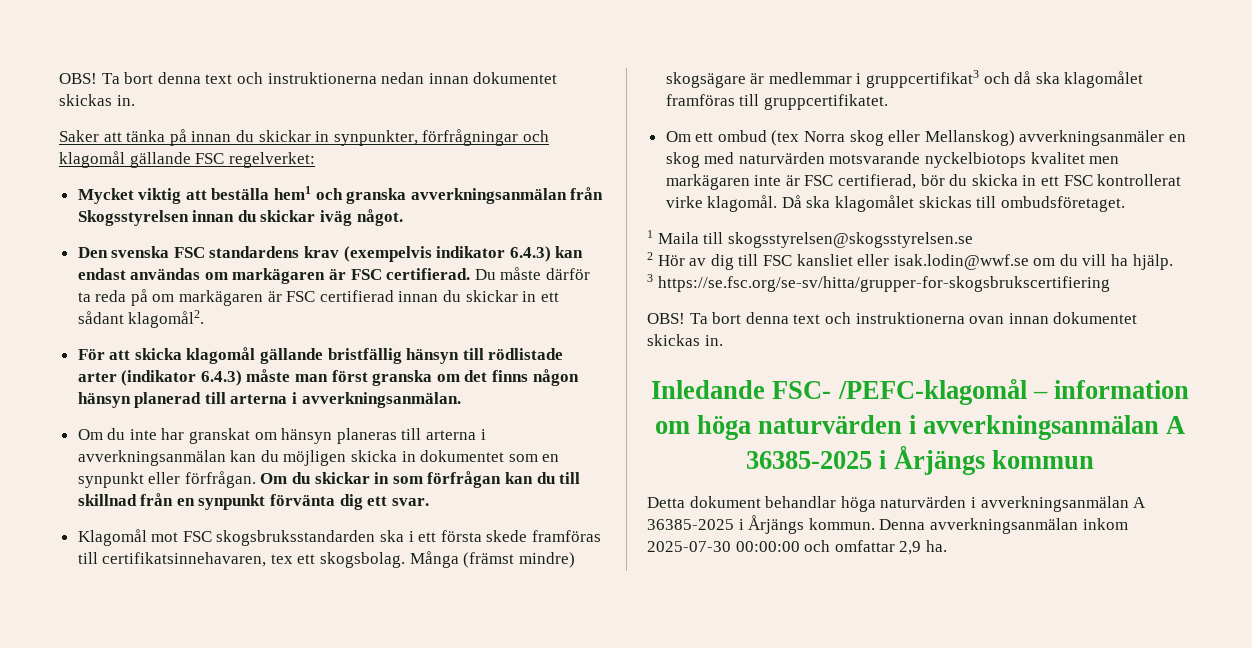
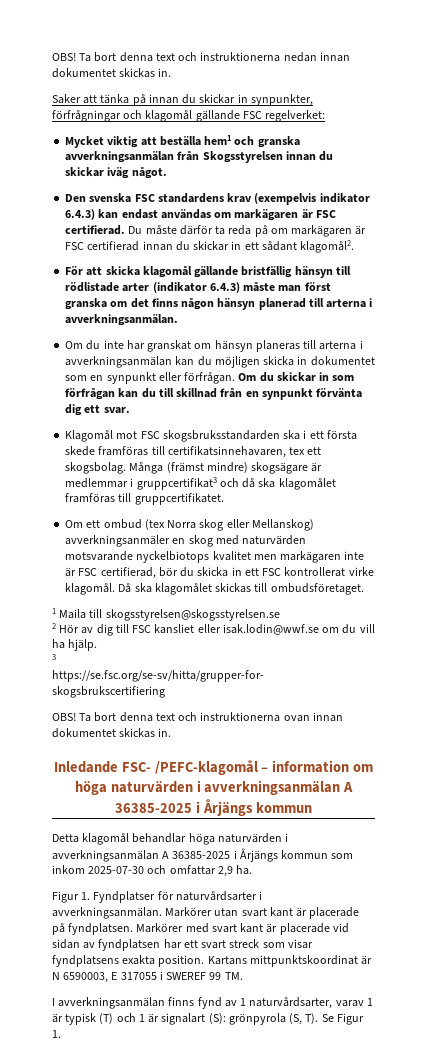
[689,496,761,508] dokument -> [82,833,130,845] klagomål
[808,518,1078,534] kommun. Denna avverkningsanmälan -> [281,850,354,859] kommun som
[735,541,800,552] 00:00:00 -> (145, 870) none
(947, 546) none -> [52,891,263,903] [52,907,360,919] [52,923,349,935] [52,939,313,951] [52,955,373,967] [52,971,243,983] [52,997,373,1009] [52,1013,364,1025] [52,1030,61,1038] // Figur 1. Fyndplatser för naturvårdsarter i avverkningsanmälan. Markörer utan svart kant är placerade på fyndplatsen. Markörer med svart kant är placerade vid sidan av fyndplatsen har ett svart streck som visar fyndplatsens exakta position. Kartans mittpunktskoordinat är N 6590003, E 317055 i SWEREF 99 TM. // I avverkningsanmälan finns fynd av 1 naturvårdsarter, varav 1 är typisk (T) och 1 är signalart (S): grönpyrola (S, T). Se Figur 1.

